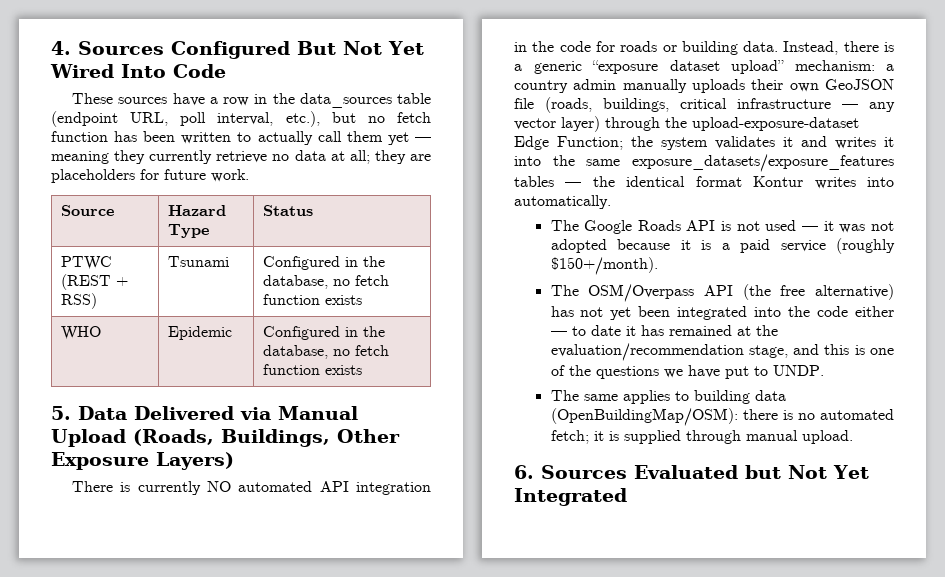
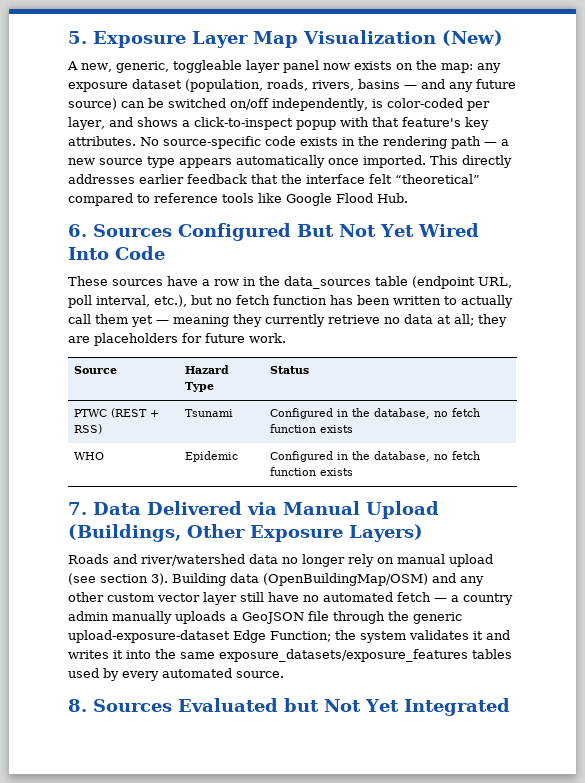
[51,41,71,55] 4. -> [68,30,503,48] [67,60,501,73] [68,79,516,92] [68,98,490,111] [68,117,489,130] [68,136,509,149] [68,155,512,168] [68,174,480,184] [68,193,408,206] [68,224,87,237] 5. Exposure Layer Map Visualization (New) // A new, generic, toggleable layer panel now exists on the map: any exposure dataset (population, roads, rivers, basins — and any future source) can be switched on/off independently, is color-coded per layer, and shows a click-to-inspect popup with that feature's key attributes. No source-specific code exists in the rendering path — a new source type appears automatically once imported. This directly addresses earlier feedback that the interface felt “theoretical” compared to reference tools like Google Flood Hub. // 6.
[51,406,71,420] 5. -> [68,502,87,515] 7.
[133,429,330,447] (Roads, Buildings, -> [68,524,181,542] (Buildings,
[72,481,432,495] [514,41,894,55] [514,60,875,74] There is currently NO automated API integration in the code for roads or building data. Instead, there is a generic “exposure dataset upload” mechanism: -> [68,554,493,567] [68,573,484,586] [68,592,447,605] Roads and river/watershed data no longer rely on manual upload (see section 3). Building data (OpenBuildingMap/OSM) and any other custom vector layer still have no automated fetch —
[751,79,894,92] [514,97,895,113] [514,116,600,132] their own GeoJSON file (roads, buildings, critical infrastructure — any vector layer) -> [230,611,329,624] a GeoJSON file
(687, 122) none -> [413,612,462,624] generic
[565,176,894,189] [514,195,611,209] [550,220,894,234] [550,238,895,254] [550,257,658,275] [550,284,894,302] [550,306,894,320] [550,325,778,336] [550,343,894,361] [550,365,824,379] [550,390,786,404] [550,408,894,426] [550,430,853,444] [514,465,534,479] — the identical format Kontur writes into automatically. // The Google Roads API is not used — it was not adopted because it is a paid service (roughly $150+/month). // The OSM/Overpass API (the free alternative) has not yet been integrated into the code either — to date it has remained at the evaluation/recommendation stage, and this is one of the questions we have put to UNDP. // The same applies to building data (OpenBuildingMap/OSM): there is no automated fetch; it is supplied through manual upload. // 6. -> [68,668,284,681] [68,699,87,712] used by every automated source. // 8.

